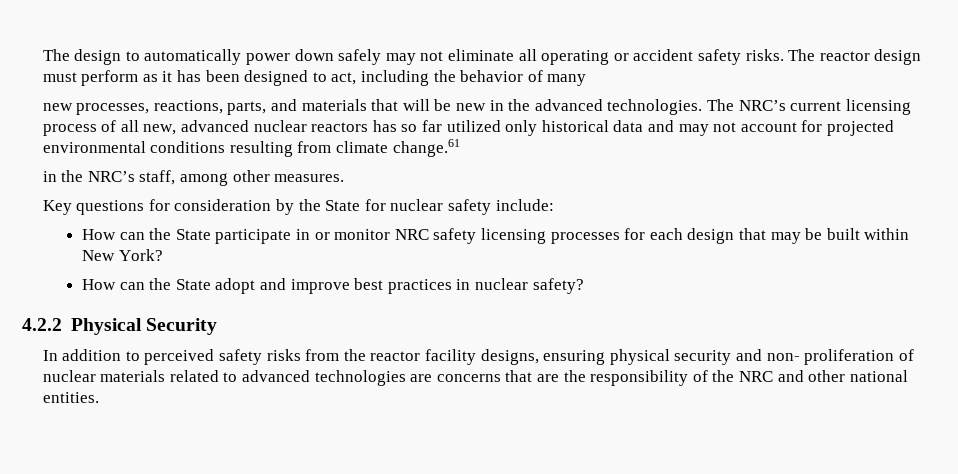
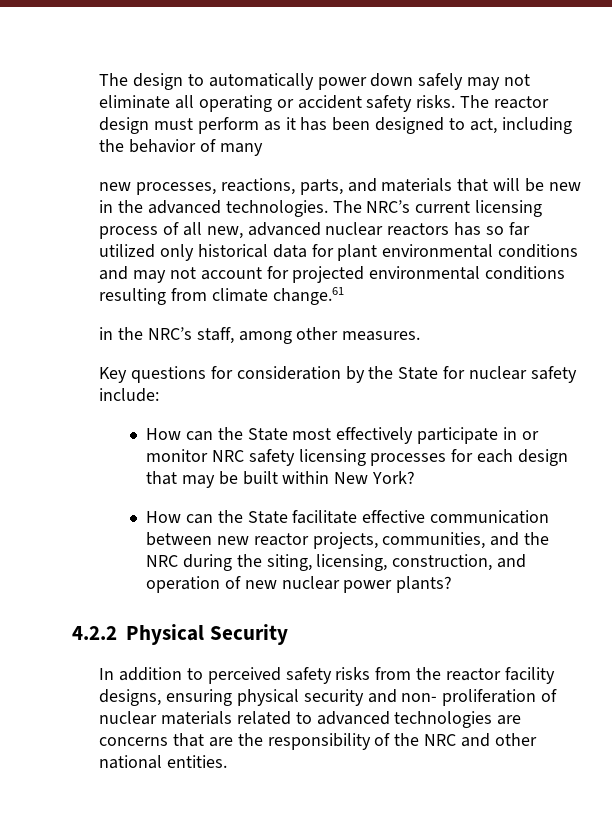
(644, 126) none -> [311,244,579,261] for plant environmental conditions
(211, 234) none -> [292,427,414,444] most effectively
[215,278,584,294] adopt and improve best practices in nuclear safety? -> [292,510,550,524] [146,532,550,549] [146,554,527,571] [146,576,453,593] facilitate effective communication between new reactor projects, communities, and the NRC during the siting, licensing, construction, and operation of new nuclear power plants?

